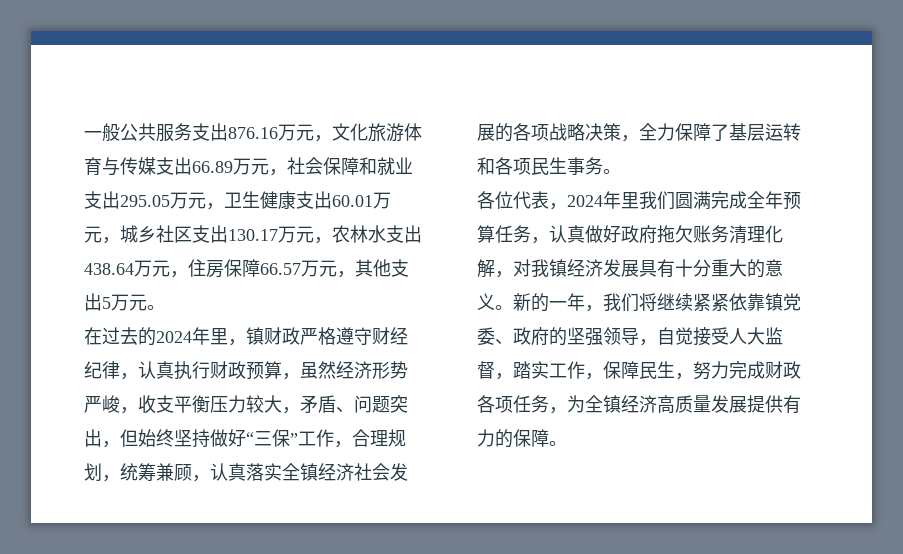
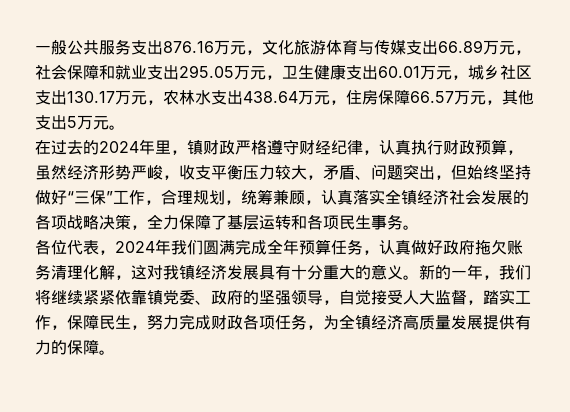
[621,192,639,209] 里 -> (171, 247) none
(513, 274) none -> [131,265,147,280] 这

